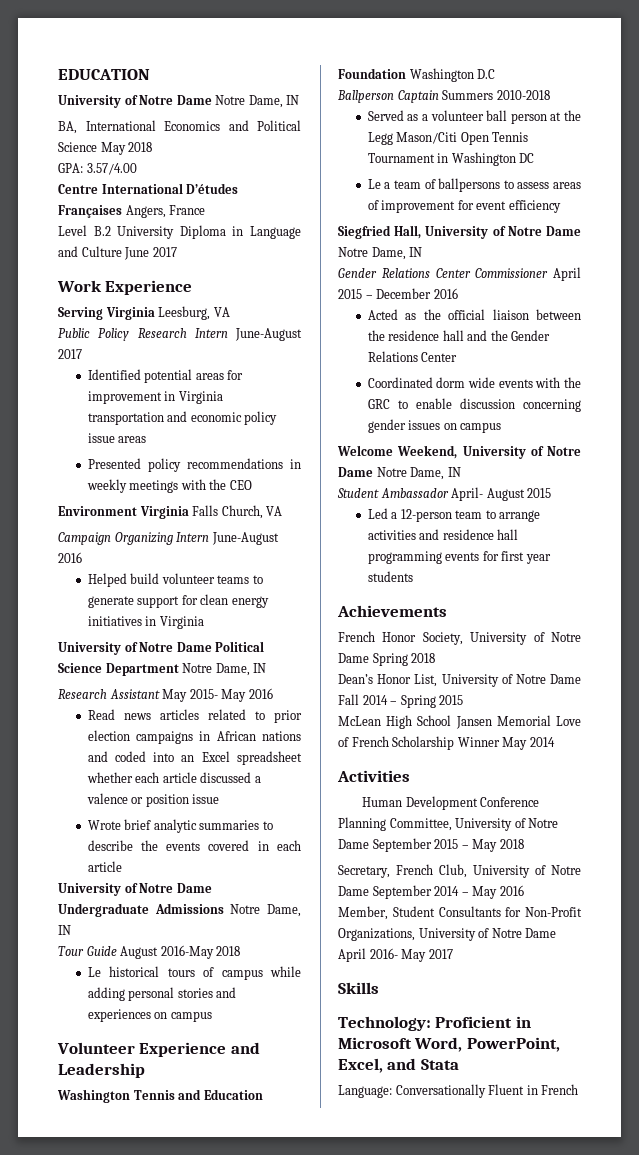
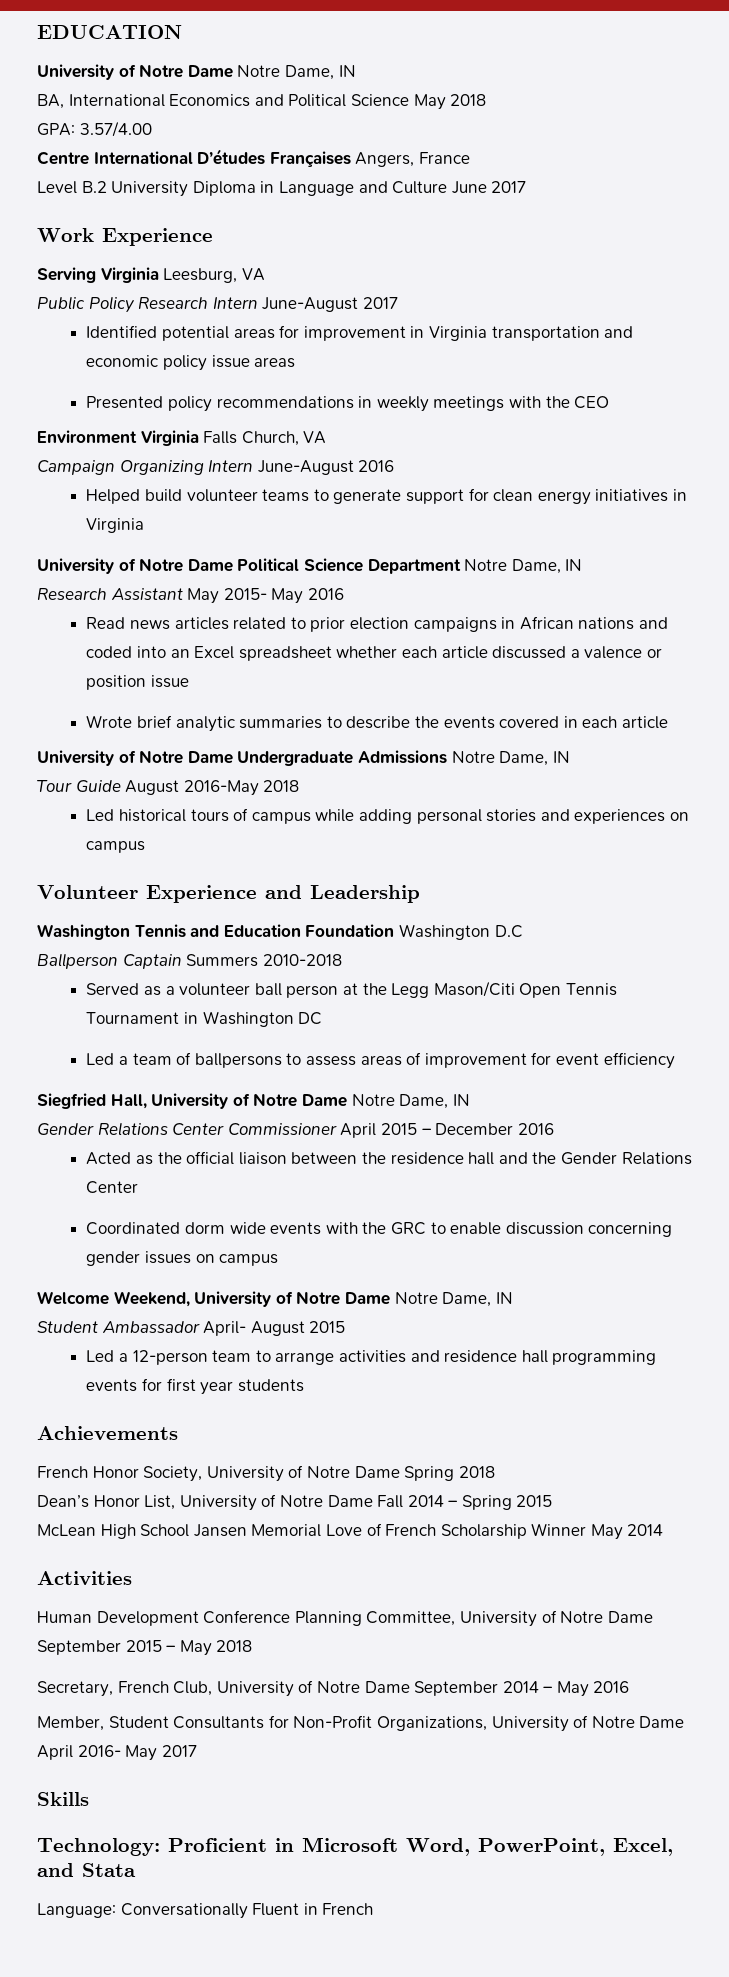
[87,967,101,977] Le -> [86,809,115,821] Led
[367,179,381,189] Le -> [86,1053,115,1065] Led

